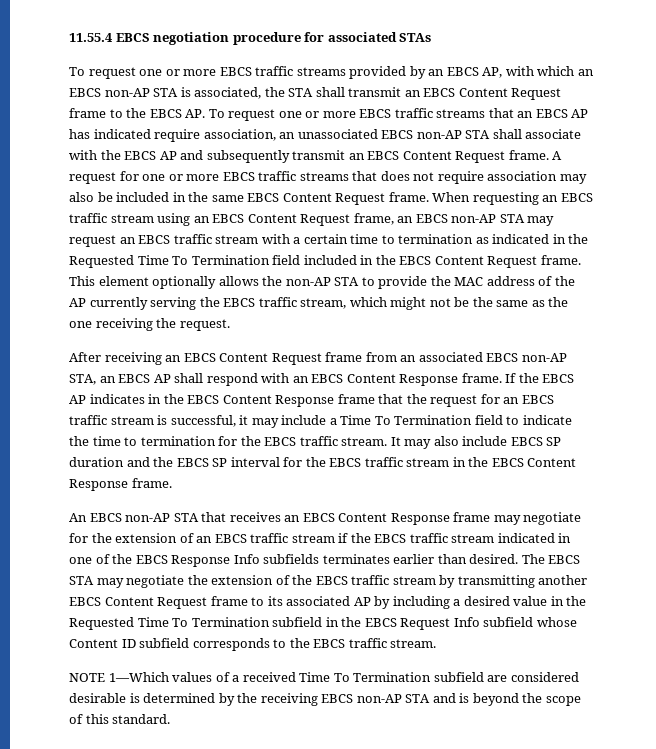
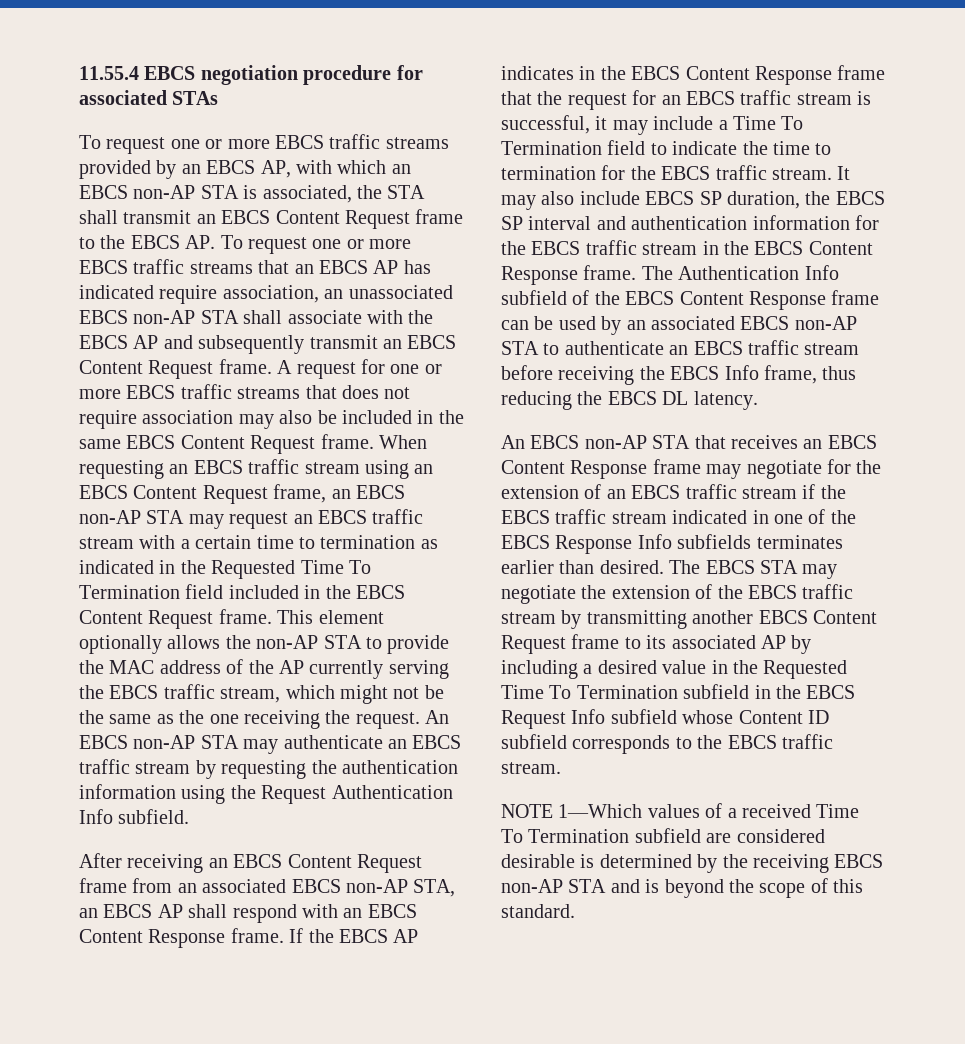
(230, 325) none -> [425,710,450,724] [79,735,462,754] [79,759,458,779] [79,784,453,804] [79,809,190,824] An EBCS non-AP STA may authenticate an EBCS traffic stream by requesting the authentication information using the Request Authentication Info subfield.
[69,457,150,467] duration and -> [727,191,800,209] duration,
(280, 462) none -> [596,215,850,230] and authentication information
(172, 483) none -> [641,265,839,280] [501,290,880,310] [501,316,857,335] [501,340,860,355] [501,365,857,385] [501,391,758,410] The Authentication Info subfield of the EBCS Content Response frame can be used by an associated EBCS non-AP STA to authenticate an EBCS traffic stream before receiving the EBCS Info frame, thus reducing the EBCS DL latency.

